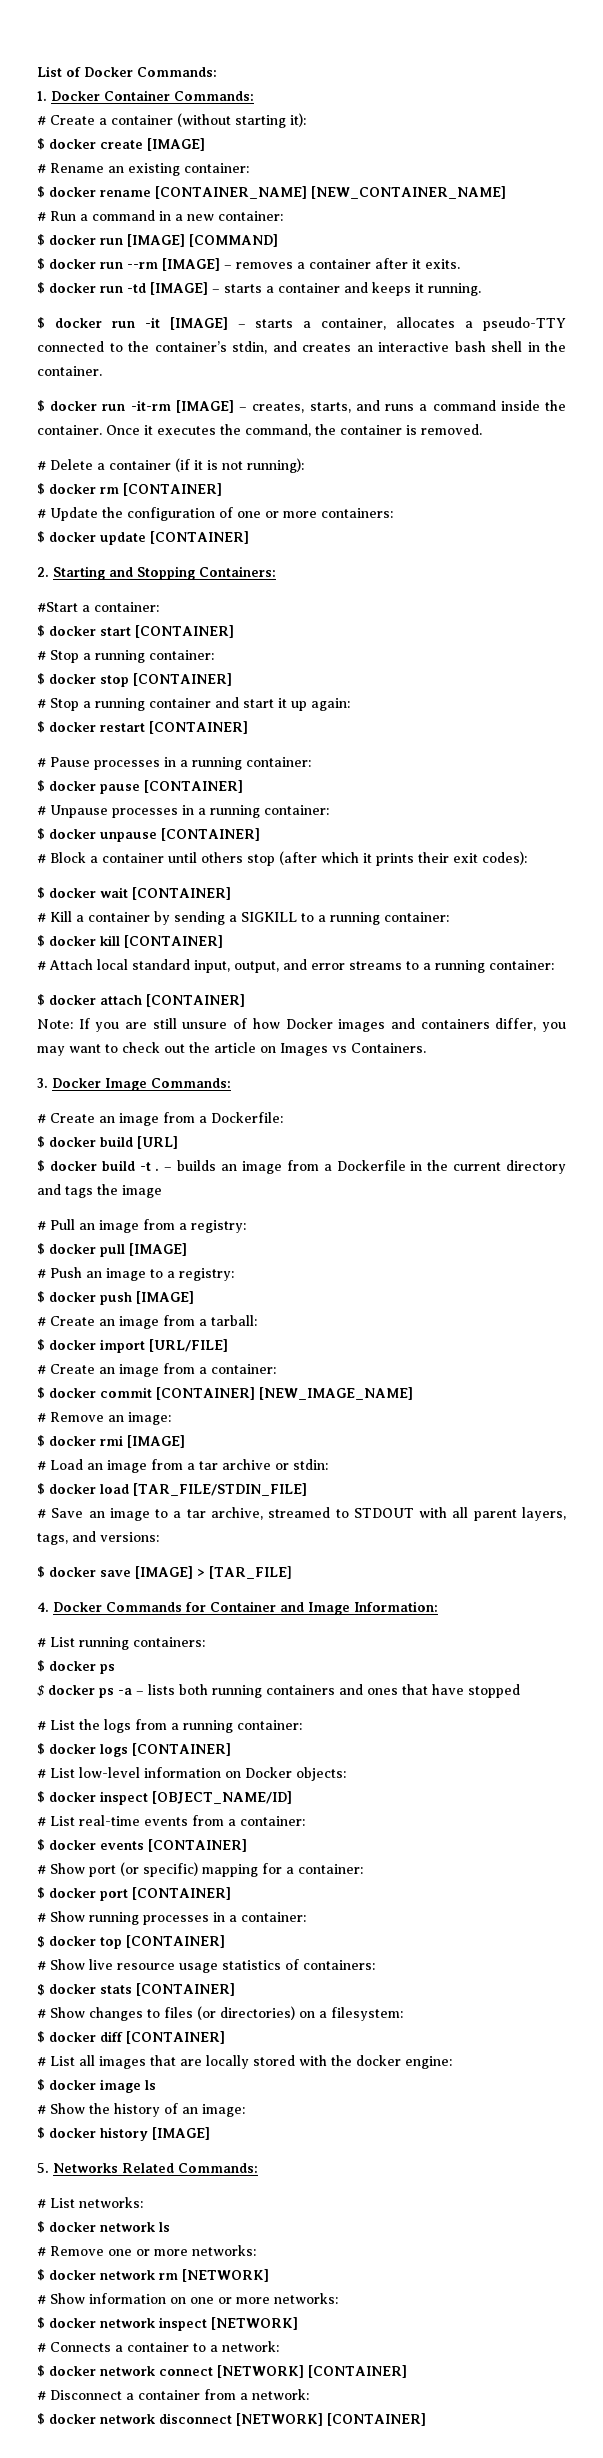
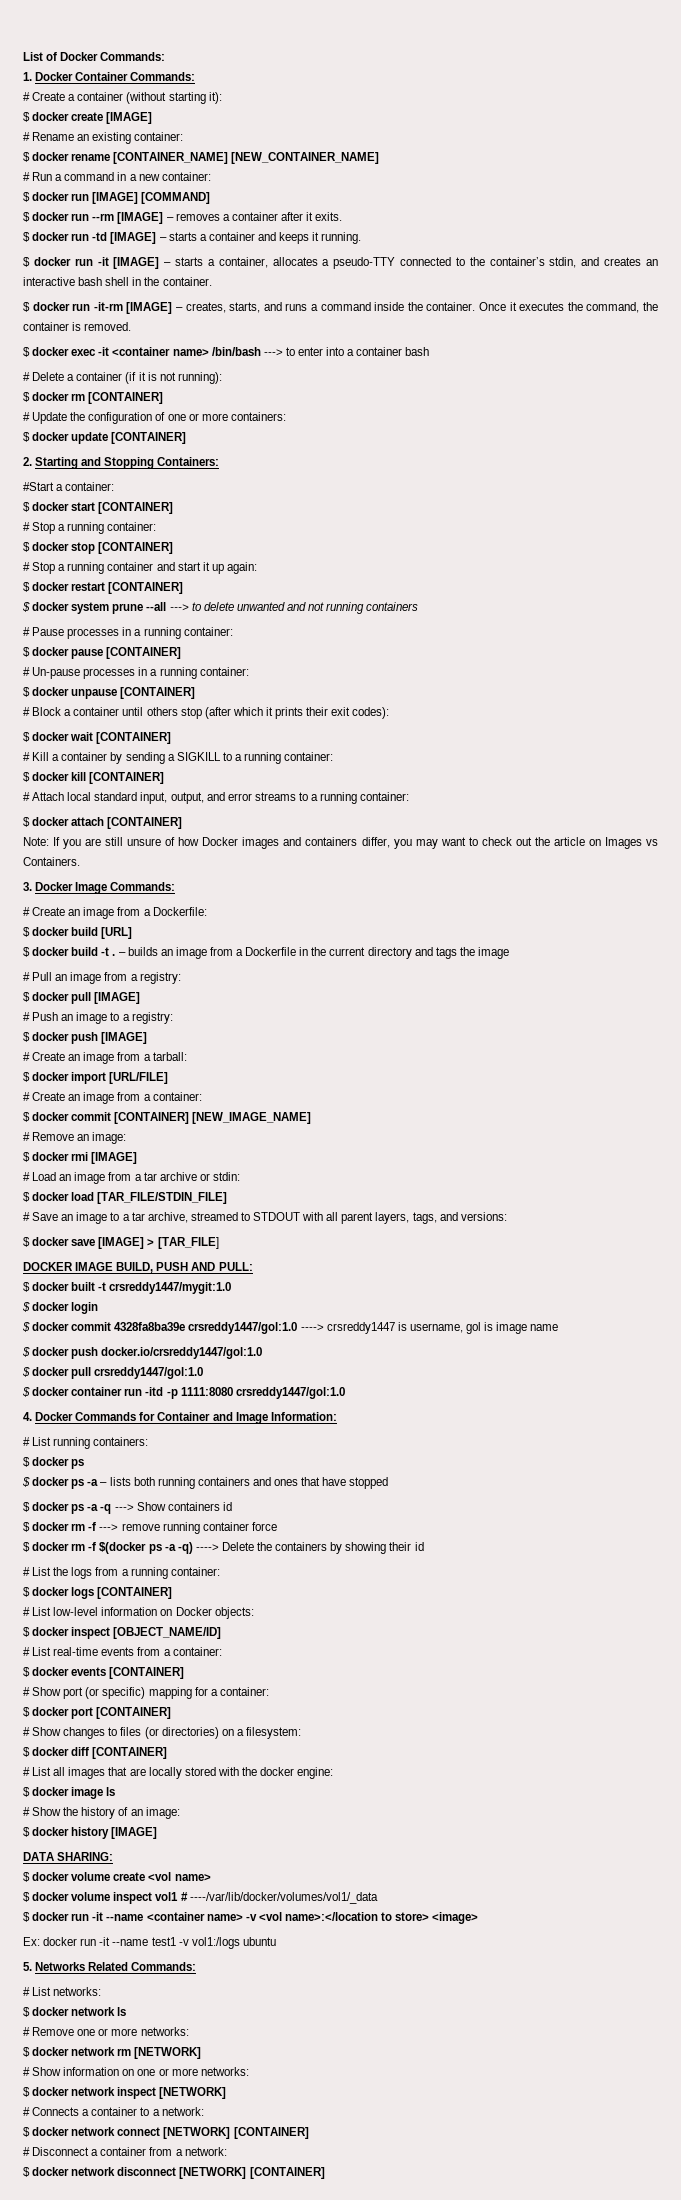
(482, 429) none -> [23,347,430,357] // $ docker exec -it <container name> /bin/bash ---> to enter into a container bash
(248, 727) none -> [22,602,419,614] // $ docker system prune --all ---> to delete unwanted and not running containers
[50,805,108,818] Unpause -> [32,667,81,679] Un-pause
(292, 1572) none -> [23,1262,253,1273] [23,1282,232,1294] [22,1302,99,1314] [22,1322,559,1334] [22,1347,263,1359] [22,1367,204,1379] [22,1387,345,1399] // DOCKER IMAGE BUILD, PUSH AND PULL: // $ docker built -t crsreddy1447/mygit:1.0 // $ docker login // $ docker commit 4328fa8ba39e crsreddy1447/gol:1.0 ----> crsreddy1447 is username, gol is image name // $ docker push docker.io/crsreddy1447/gol:1.0 // $ docker pull crsreddy1447/gol:1.0 // $ docker container run -itd -p 1111:8080 crsreddy1447/gol:1.0
(520, 1691) none -> [23,1502,232,1514] [23,1522,277,1534] [23,1542,424,1554] // $ docker ps -a -q ---> Show containers id // $ docker rm -f ---> remove running container force // $ docker rm -f $(docker ps -a -q) ----> Delete the containers by showing their id
[37,1911,306,1925] [37,1935,225,1949] [37,1959,375,1973] [37,1983,235,1996] // # Show running processes in a container: // $ docker top [CONTAINER] // # Show live resource usage statistics of containers: // $ docker stats [CONTAINER] -> (172, 1713) none
(210, 2133) none -> [23,1852,114,1861] [23,1872,211,1882] [23,1892,378,1904] [23,1912,479,1924] [23,1937,276,1949] // DATA SHARING: // $ docker volume create <vol name> // $ docker volume inspect vol1 # ----/var/lib/docker/volumes/vol1/_data // $ docker run -it --name <container name> -v <vol name>:</location to store> <image> // Ex: docker run -it --name test1 -v vol1:/logs ubuntu

